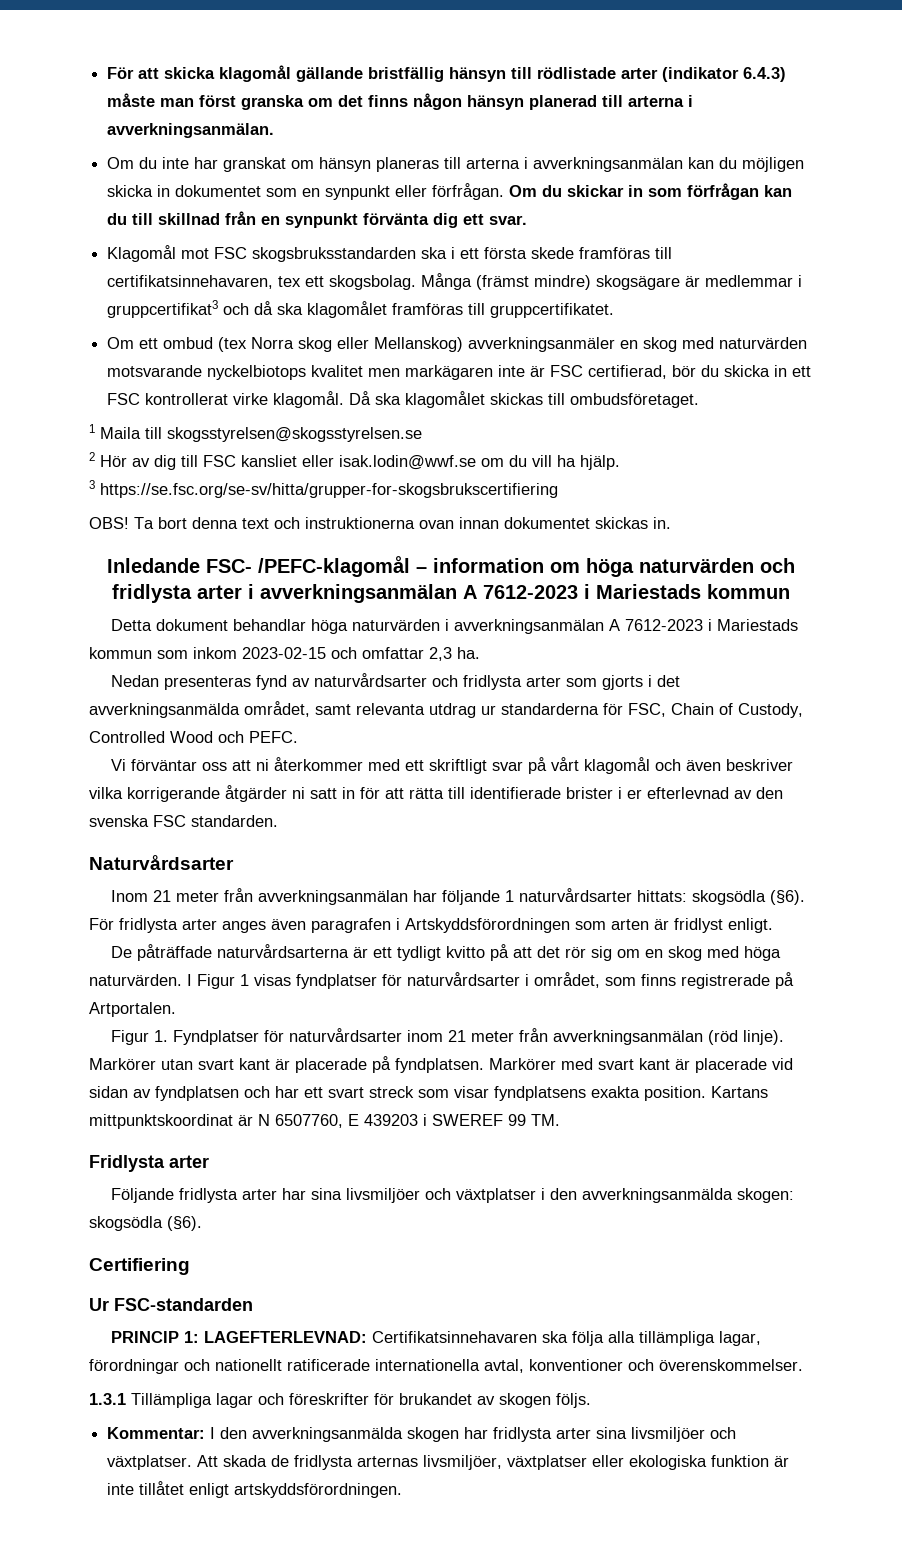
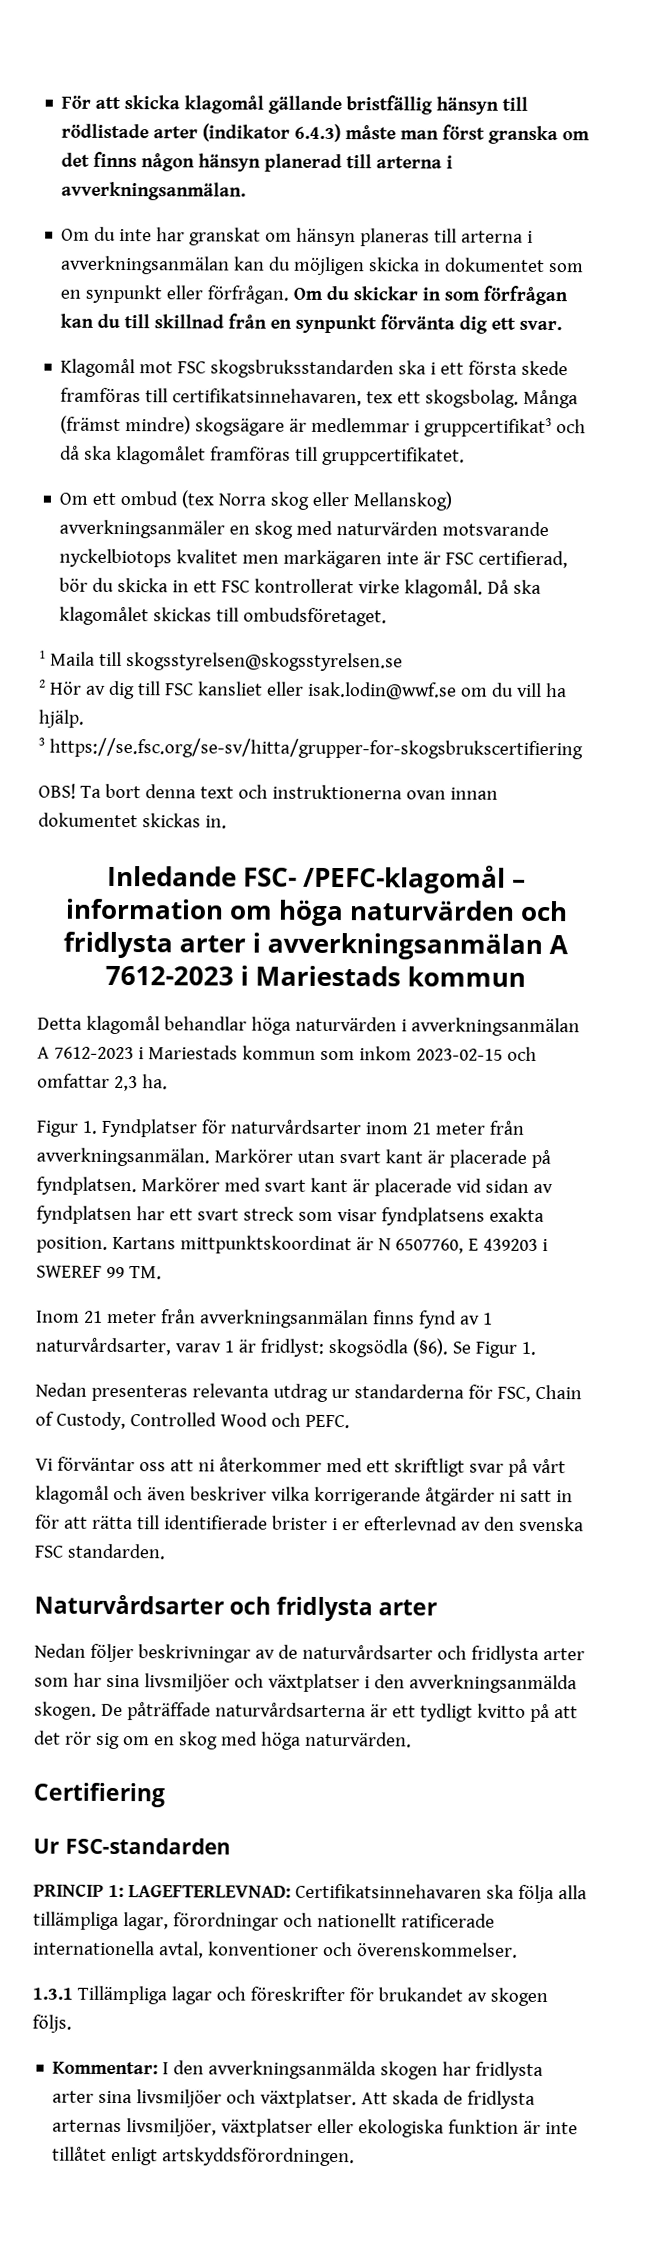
[156,619,229,631] dokument -> [85,1015,160,1035] klagomål
[111,673,681,690] [89,701,351,718] Nedan presenteras fynd av naturvårdsarter och fridlysta arter som gjorts i det avverkningsanmälda området, samt -> [36,1118,525,1138] [36,1147,551,1169] [36,1176,553,1197] [36,1205,544,1226] [36,1235,548,1255] [36,1265,162,1280] [36,1309,493,1329] [35,1337,536,1358] [35,1382,188,1402] Figur 1. Fyndplatser för naturvårdsarter inom 21 meter från avverkningsanmälan. Markörer utan svart kant är placerade på fyndplatsen. Markörer med svart kant är placerade vid sidan av fyndplatsen har ett svart streck som visar fyndplatsens exakta position. Kartans mittpunktskoordinat är N 6507760, E 439203 i SWEREF 99 TM. // Inom 21 meter från avverkningsanmälan finns fynd av 1 naturvårdsarter, varav 1 är fridlyst: skogsödla (§6). Se Figur 1. // Nedan presenteras
[111,888,806,905] [89,918,773,933] // Inom 21 meter från avverkningsanmälan har följande 1 naturvårdsarter hittats: skogsödla (§6). För fridlysta arter anges även paragrafen i Artskyddsförordningen som arten är fridlyst enligt. // -> [229,1596,438,1622] [34,1643,585,1664] [34,1672,577,1694] [34,1701,97,1720] och fridlysta arter // Nedan följer beskrivningar av de naturvårdsarter och fridlysta arter som har sina livsmiljöer och växtplatser i den avverkningsanmälda skogen.
[187,972,794,989] [89,1002,176,1017] [111,1028,785,1045] [89,1056,793,1073] [89,1086,768,1101] [89,1114,560,1129] [89,1155,209,1172] [111,1188,795,1203] [89,1216,202,1231] I Figur 1 visas fyndplatser för naturvårdsarter i området, som finns registrerade på Artportalen. // Figur 1. Fyndplatser för naturvårdsarter inom 21 meter från avverkningsanmälan (röd linje). Markörer utan svart kant är placerade på fyndplatsen. Markörer med svart kant är placerade vid sidan av fyndplatsen och har ett svart streck som visar fyndplatsens exakta position. Kartans mittpunktskoordinat är N 6507760, E 439203 i SWEREF 99 TM. // Fridlysta arter // Följande fridlysta arter har sina livsmiljöer och växtplatser i den avverkningsanmälda skogen: skogsödla (§6). -> (412, 1739) none

